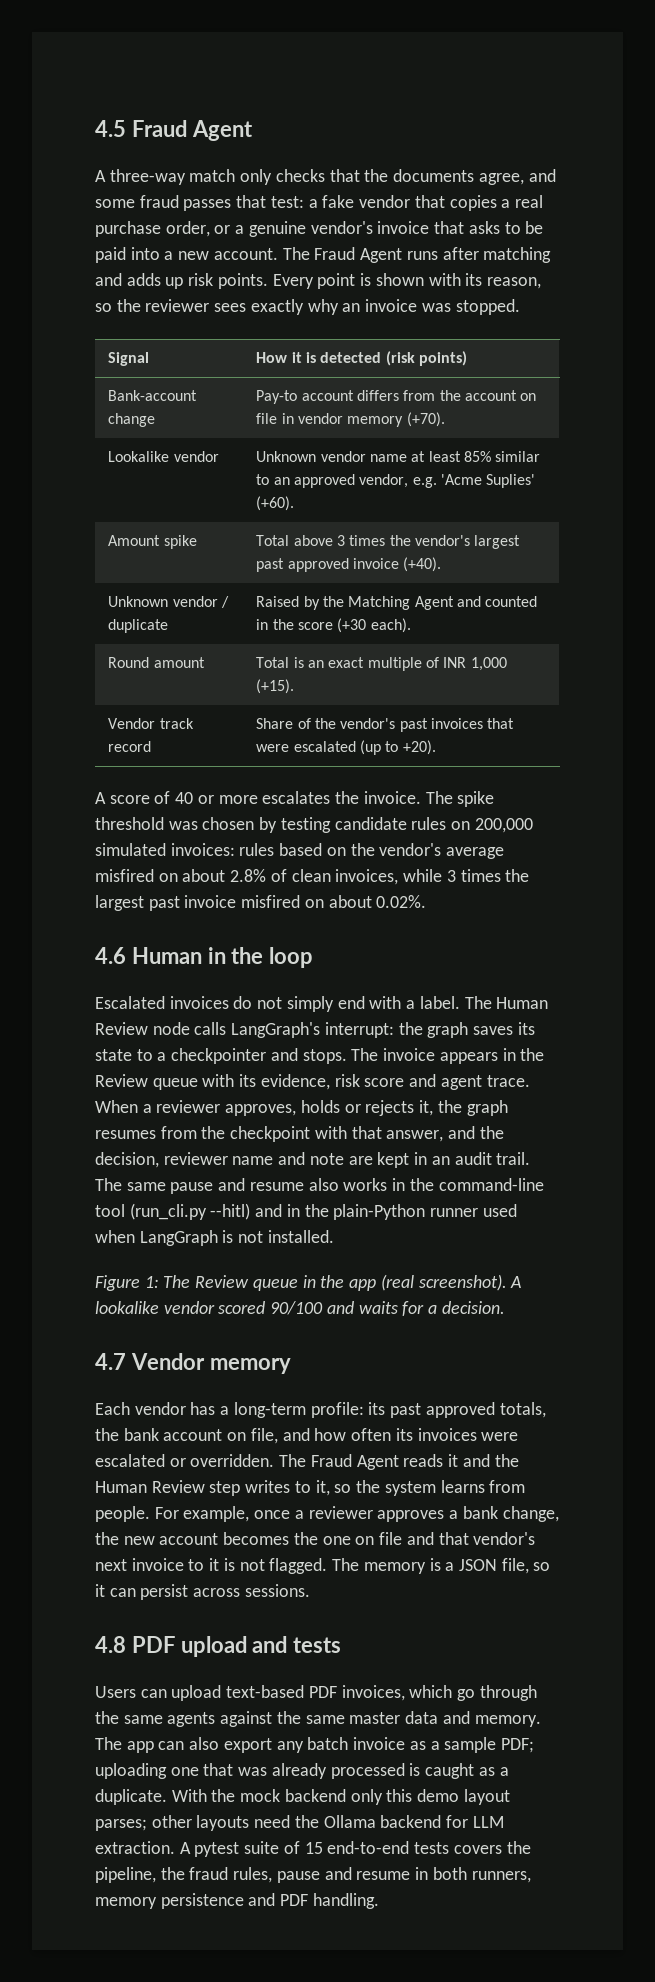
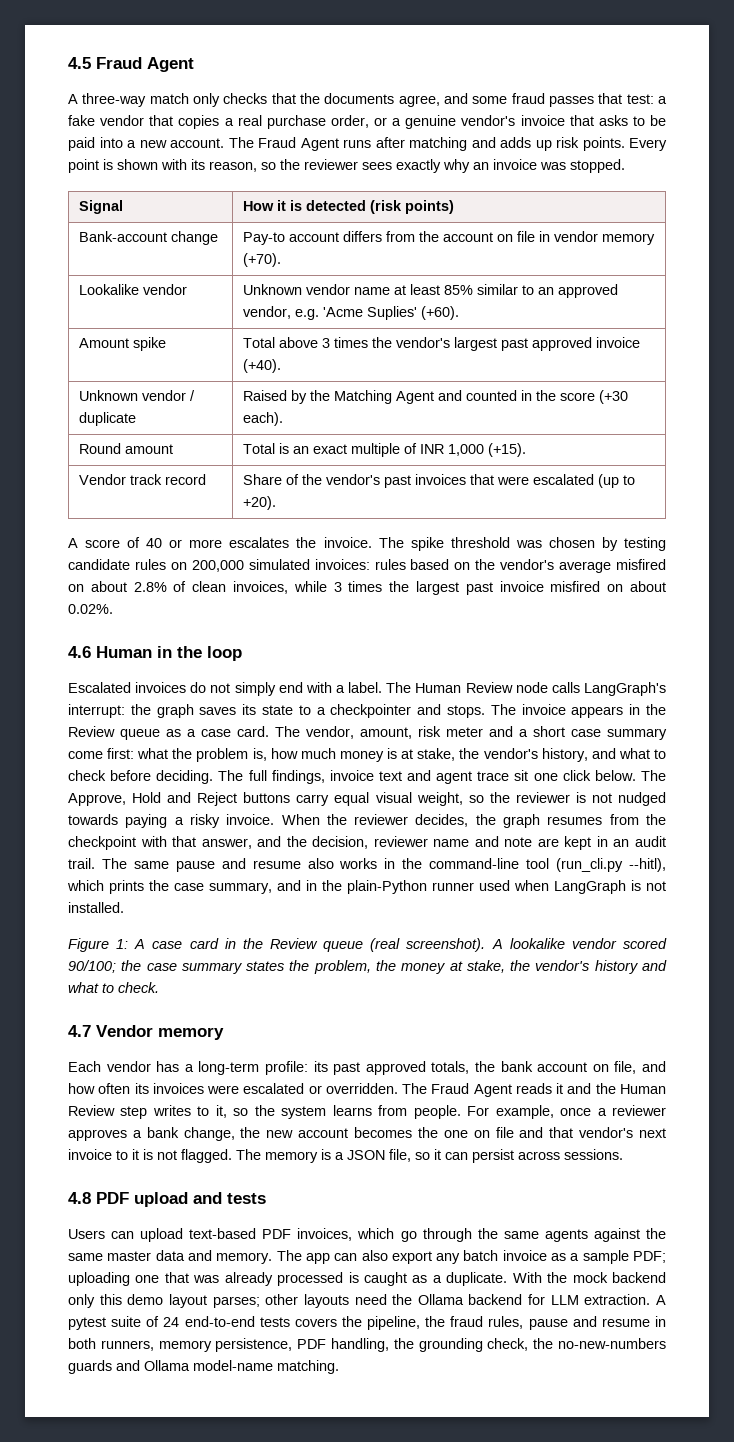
[202,1074,530,1090] [95,1100,434,1116] with its evidence, risk score and agent trace. When a reviewer approves, holds or rejects it, -> [166,726,667,740] [68,748,667,762] [68,770,666,784] [68,792,666,806] [68,814,469,828] as a case card. The vendor, amount, risk meter and a short case summary come first: what the problem is, how much money is at stake, the vendor's history, and what to check before deciding. The full findings, invoice text and agent trace sit one click below. The Approve, Hold and Reject buttons carry equal visual weight, so the reviewer is not nudged towards paying a risky invoice. When the reviewer decides,
[210,1203,251,1220] --hitl) -> [628,858,666,872] [67,880,272,894] --hitl), which prints the case summary,
[163,1275,377,1291] The Review queue in the app -> [134,938,364,952] A case card in the Review queue
[270,1301,505,1316] 90/100 and waits for a decision. -> [68,960,667,974] [68,982,159,993] 90/100; the case summary states the problem, the money at stake, the vendor's history and what to check.
[304,1842,323,1854] 15 -> [163,1317,180,1327] 24
[160,1893,379,1909] persistence and PDF handling. -> [215,1338,667,1352] [68,1360,339,1374] persistence, PDF handling, the grounding check, the no-new-numbers guards and Ollama model-name matching.

